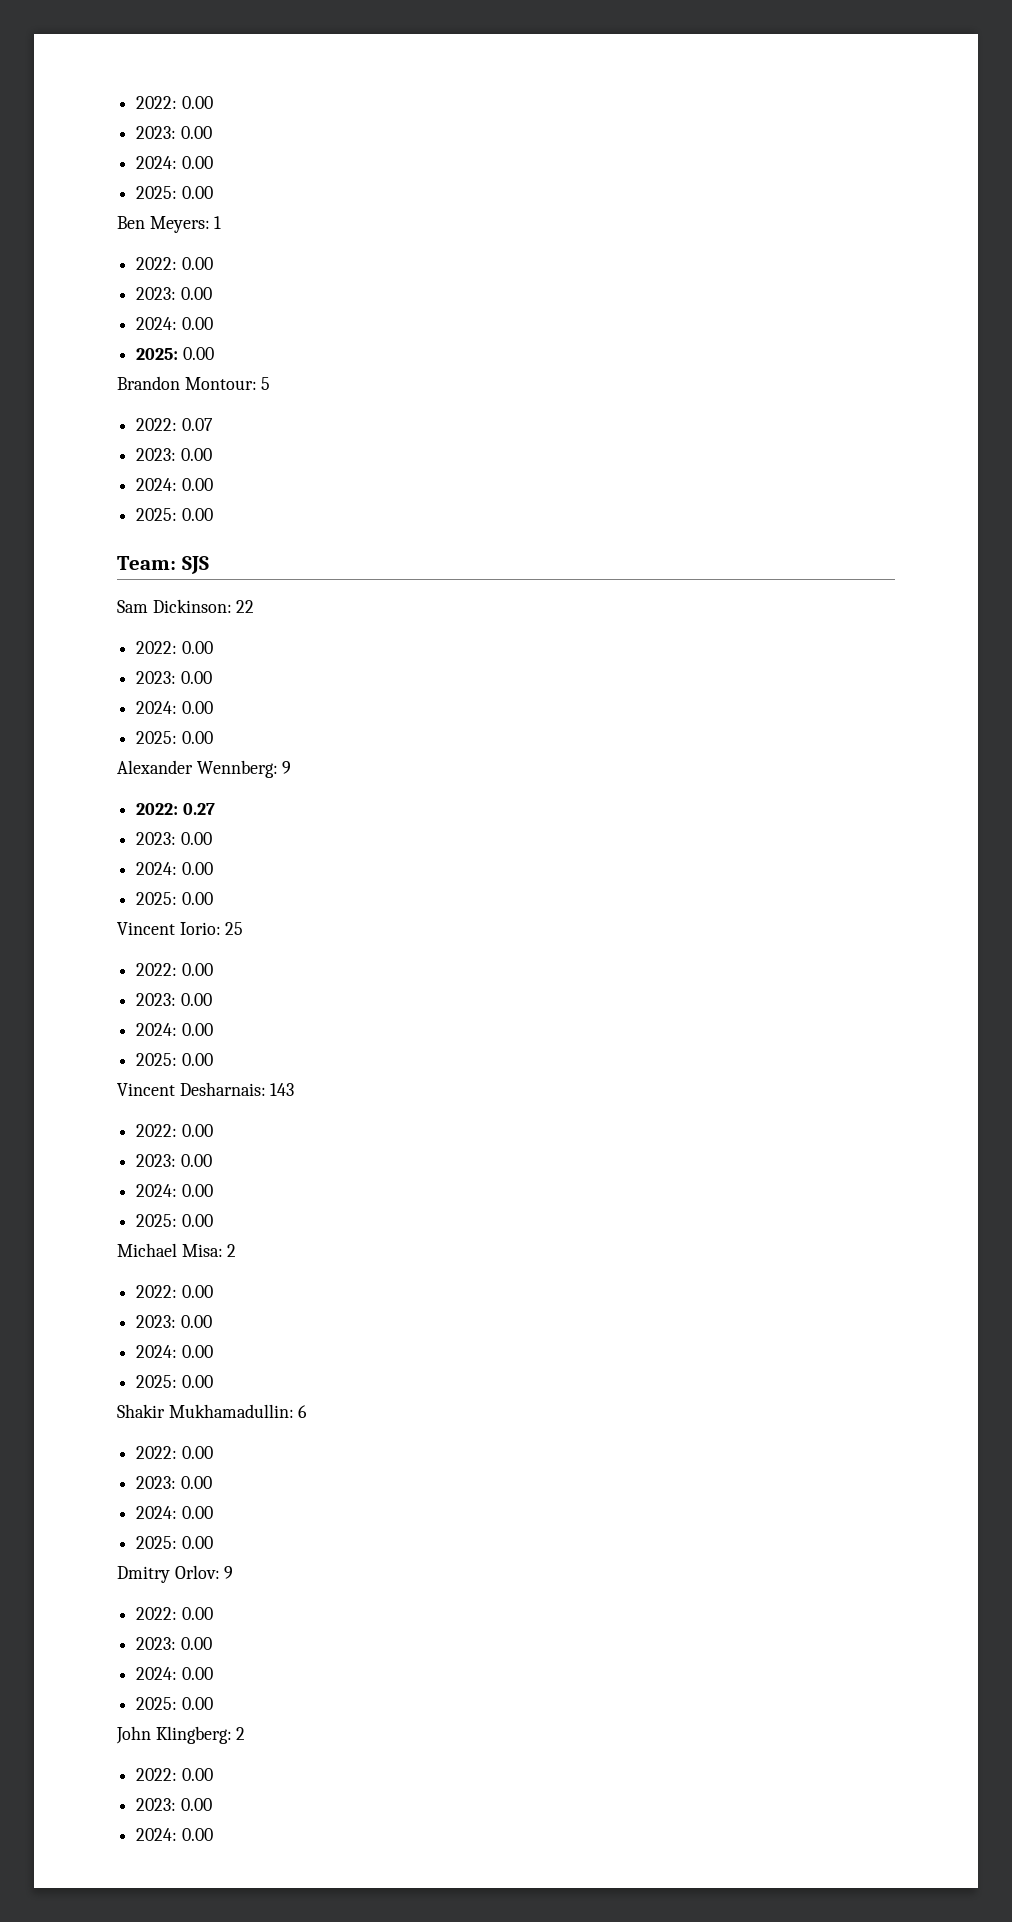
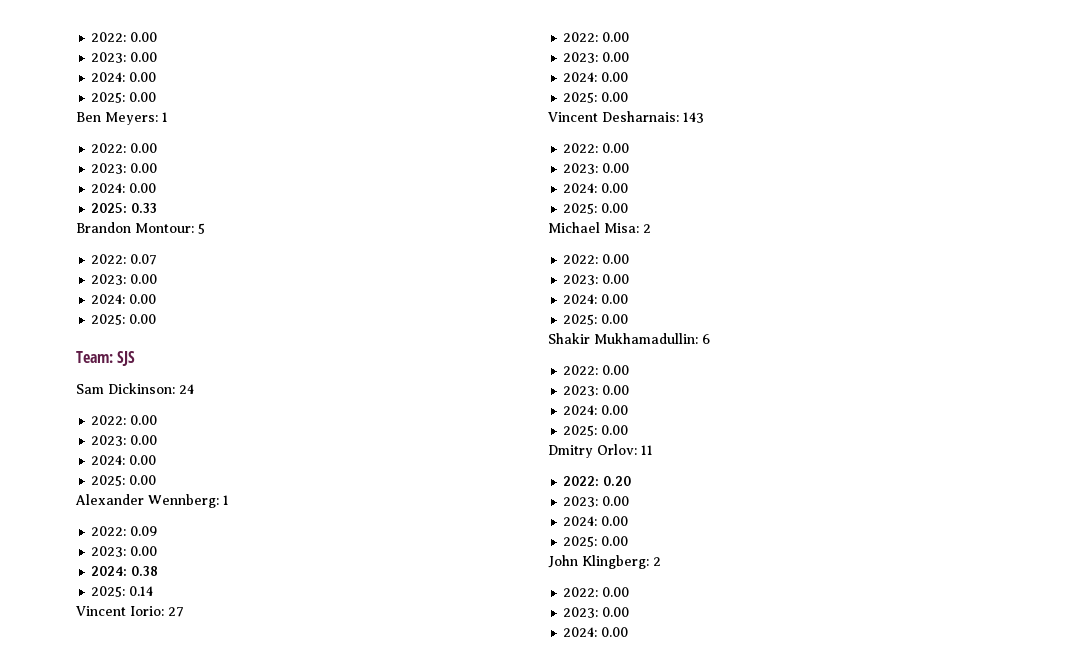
[182,347,214,360] 0.00 -> [131,203,158,213] 0.33
[236,600,255,613] 22 -> [179,384,194,394] 24
[282,761,292,774] [136,803,215,815] [136,832,212,845] [136,862,213,875] [136,892,213,905] 9 // 2022: 0.27 // 2023: 0.00 // 2024: 0.00 // 2025: 0.00 -> [223,495,229,505] [91,526,158,536] [91,546,158,557] [91,566,159,576] [91,586,154,597] 1 // 2022: 0.09 // 2023: 0.00 // 2024: 0.38 // 2025: 0.14
[225,922,244,935] 25 -> [168,607,184,617] 27
[224,1566,234,1579] [136,1607,213,1620] 9 // 2022: 0.00 -> [641,445,653,455] [563,476,632,486] 11 // 2022: 0.20

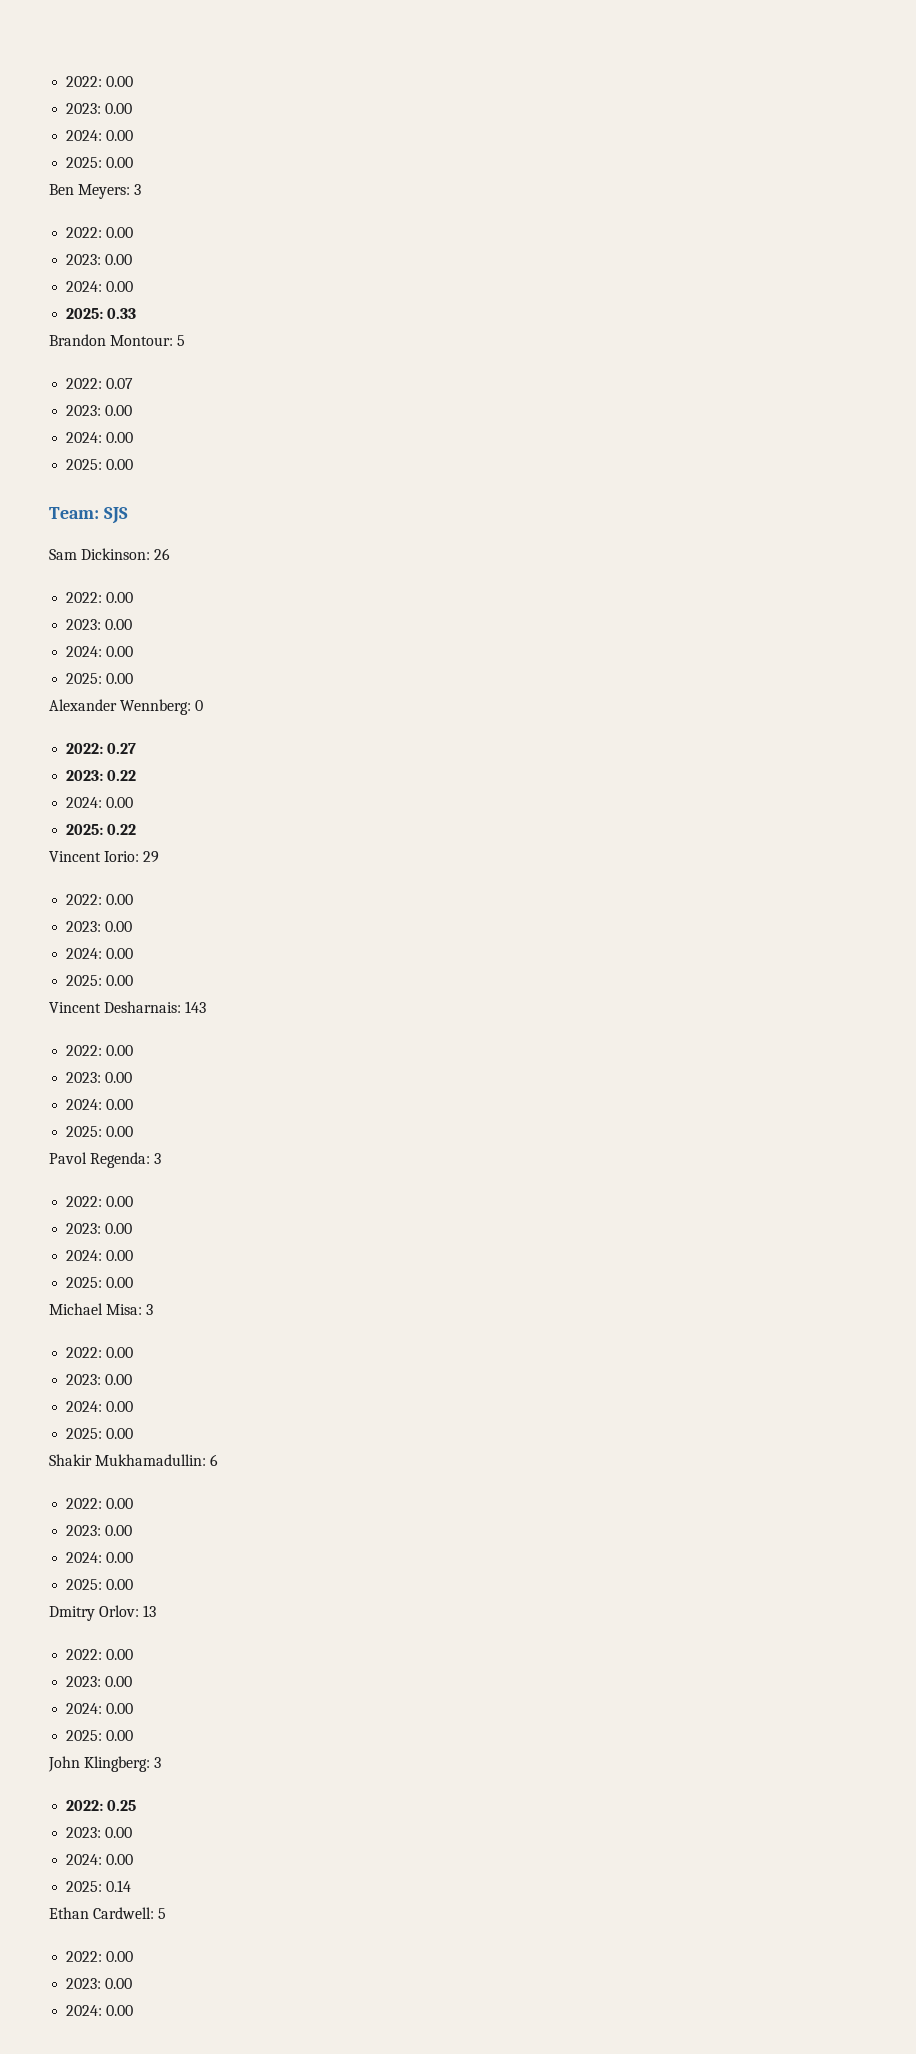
[162,112,168,122] 1 -> [134,184,142,195] 3
[179,384,194,394] 24 -> [154,548,171,560] 26
[223,495,229,505] [91,526,158,536] [91,546,158,557] [91,566,159,576] [91,586,154,597] 1 // 2022: 0.09 // 2023: 0.00 // 2024: 0.38 // 2025: 0.14 -> [195,700,204,711] [66,743,137,754] [66,770,137,781] [66,797,134,808] [66,824,137,835] 0 // 2022: 0.27 // 2023: 0.22 // 2024: 0.00 // 2025: 0.22
[168,607,184,617] 27 -> [143,851,160,863] 29
(629, 208) none -> [49,1152,162,1168] [66,1196,134,1207] [66,1223,133,1234] [66,1250,134,1261] [66,1277,134,1288] // Pavol Regenda: 3 // 2022: 0.00 // 2023: 0.00 // 2024: 0.00 // 2025: 0.00
[643,224,651,233] 2 -> [146,1304,154,1315] 3
[641,445,653,455] [563,476,632,486] 11 // 2022: 0.20 -> [143,1605,157,1617] [66,1649,134,1660] 13 // 2022: 0.00
[653,557,661,566] 2 -> [154,1757,162,1768] [66,1800,137,1811] [66,1827,133,1838] [66,1854,134,1865] [66,1880,132,1892] [49,1907,167,1919] 3 // 2022: 0.25 // 2023: 0.00 // 2024: 0.00 // 2025: 0.14 // Ethan Cardwell: 5

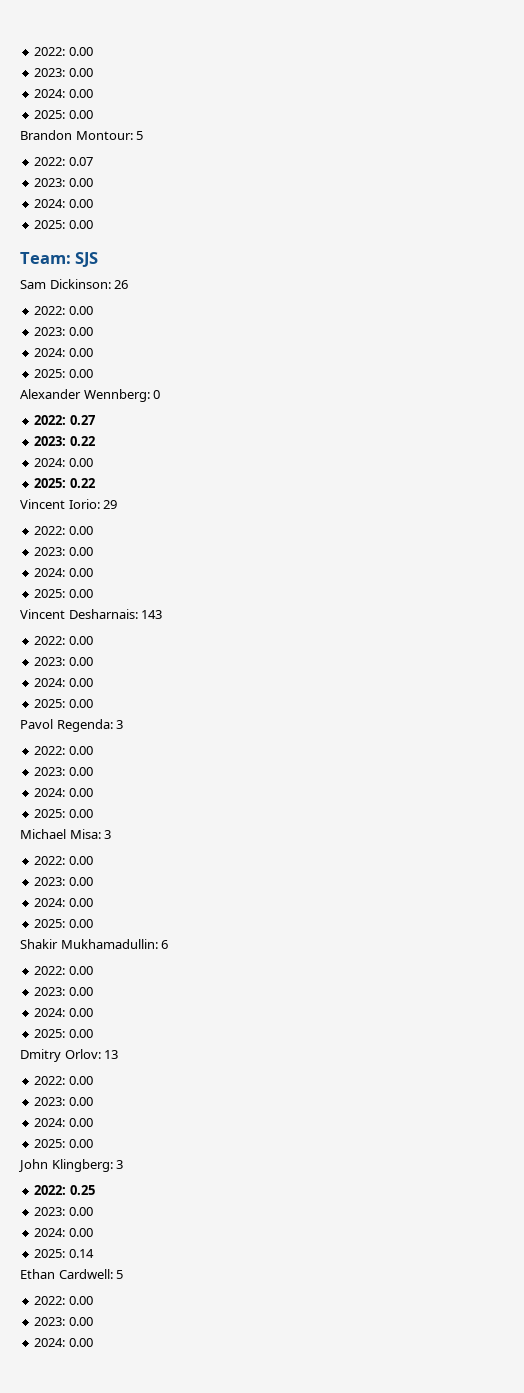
[66,76,134,87] [66,103,133,114] [66,130,134,141] [66,157,134,168] [49,184,142,199] [66,227,134,238] [66,254,133,265] [66,281,134,292] [66,308,137,319] 2022: 0.00 // 2023: 0.00 // 2024: 0.00 // 2025: 0.00 // Ben Meyers: 3 // 2022: 0.00 // 2023: 0.00 // 2024: 0.00 // 2025: 0.33 -> [34,47,93,56] [34,68,93,77] [34,89,93,98] [34,110,93,119] 2022: 0.00 // 2023: 0.00 // 2024: 0.00 // 2025: 0.00

